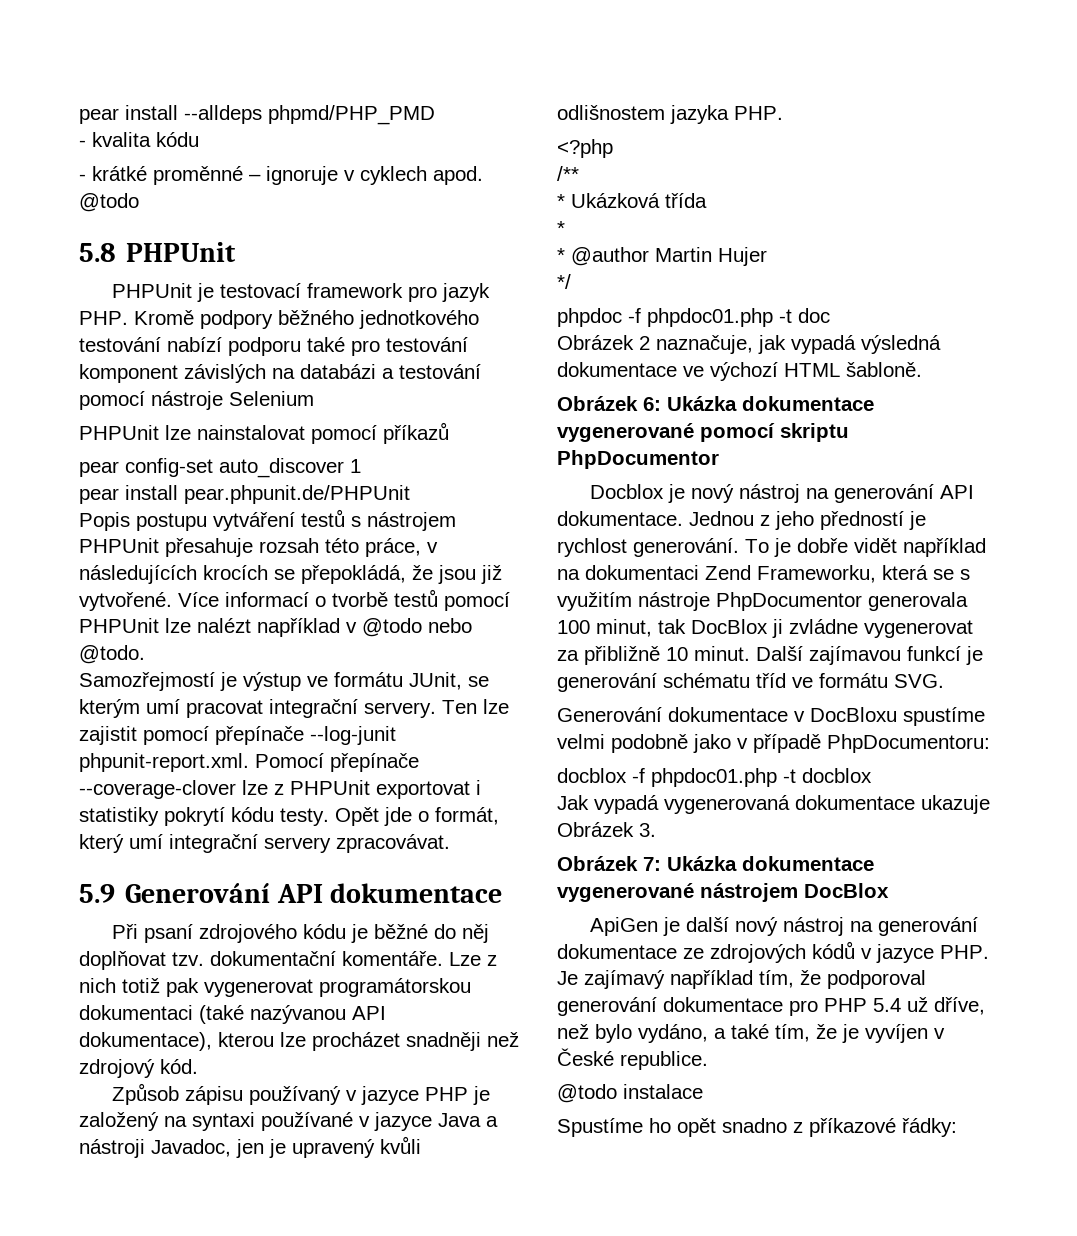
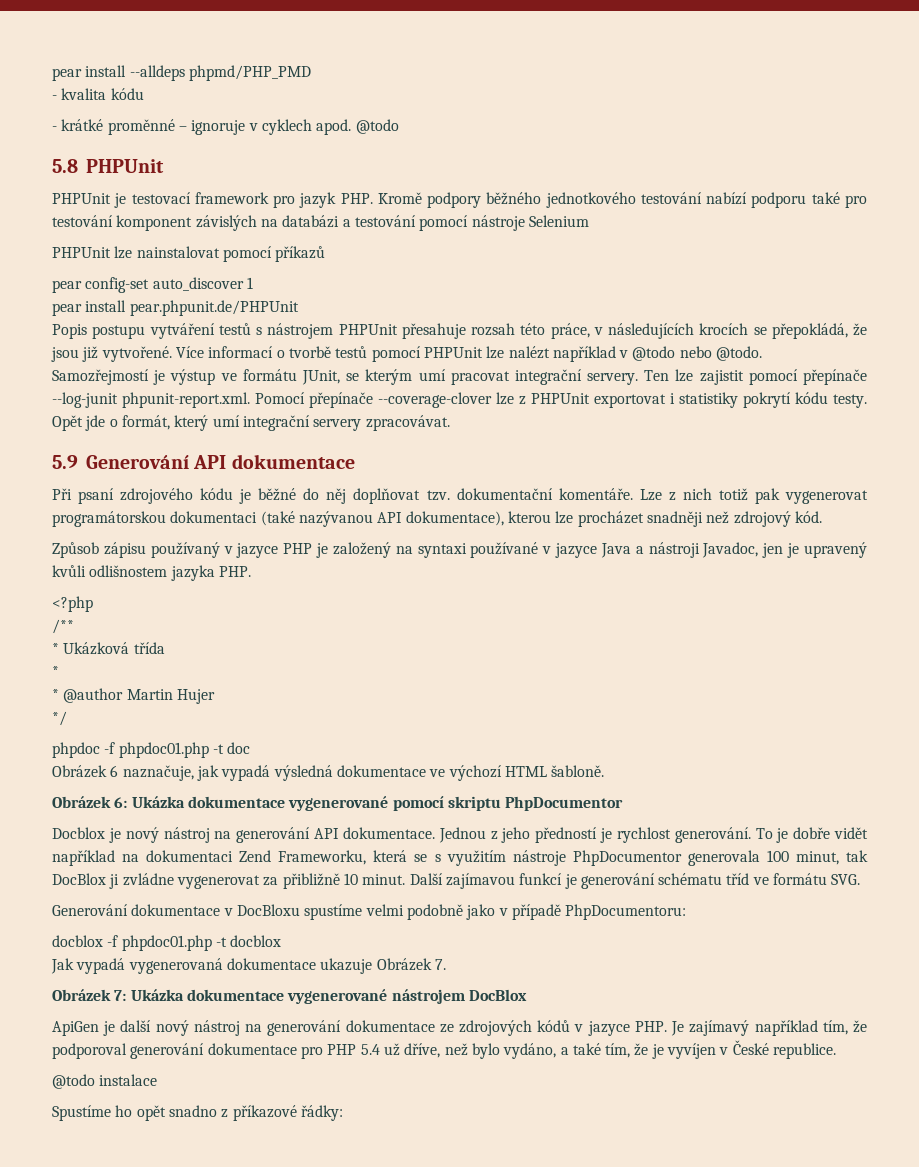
[639,336,650,350] 2 -> [110,765,119,777] 6
[639,823,656,837] 3. -> [434,959,446,970] 7.

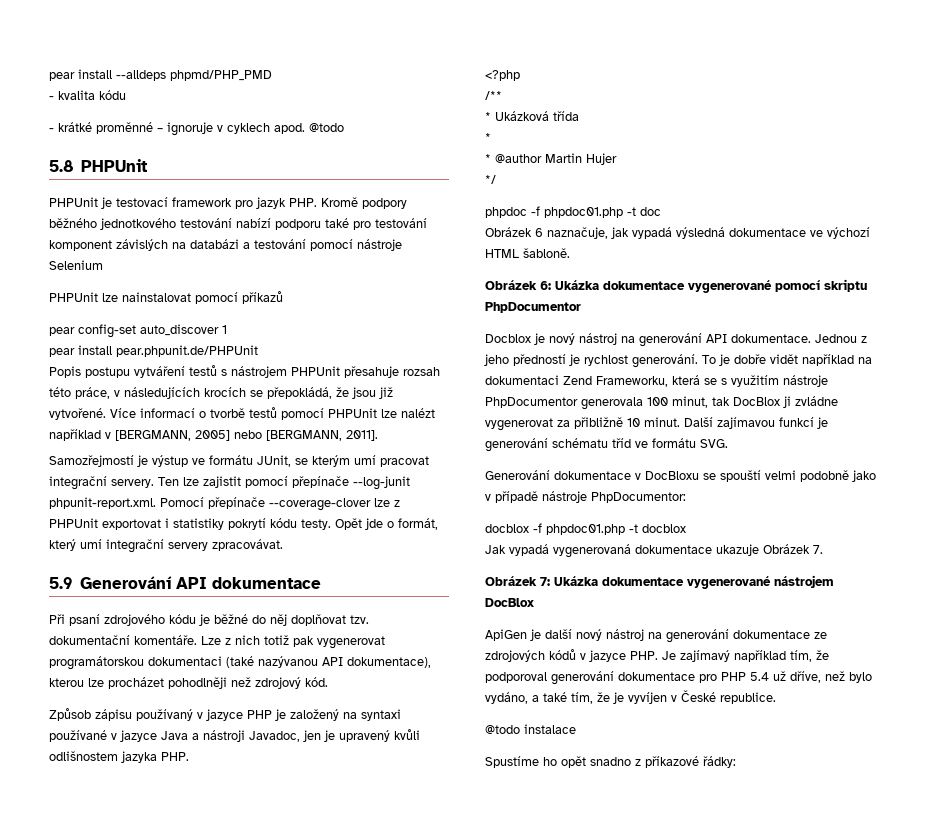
[632,346,763,361] @todo nebo @todo. -> [115,430,378,441] [BERGMANN, 2005] nebo [BERGMANN, 2011].
[646,511,703,527] snadněji -> [168,677,227,689] pohodlněji
[304,904,363,920] spustíme -> [703,470,761,482] se spouští
[565,904,687,920] PhpDocumentoru: -> [542,491,686,503] nástroje PhpDocumentor:

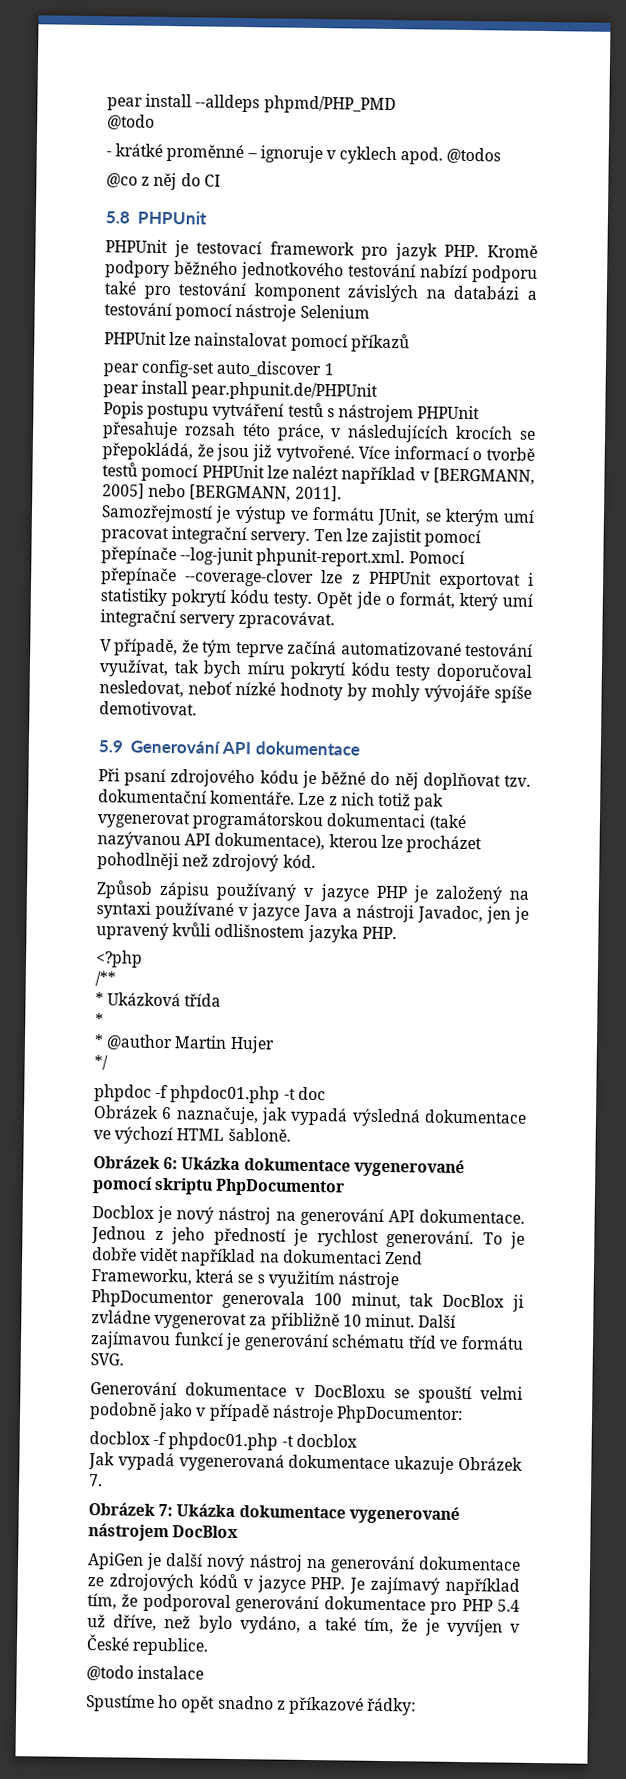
[49,90,126,100] - kvalita kódu -> [107,114,155,130] @todo
[309,123,344,132] @todo -> [446,147,502,164] [106,172,221,191] @todos // @co z něj do CI
(283, 545) none -> [100,638,533,658] [99,659,532,682] [99,680,532,703] [99,701,197,716] // V případě, že tým teprve začíná automatizované testování využívat, tak bych míru pokrytí kódu testy doporučoval nesledovat, neboť nízké hodnoty by mohly vývojáře spíše demotivovat.

